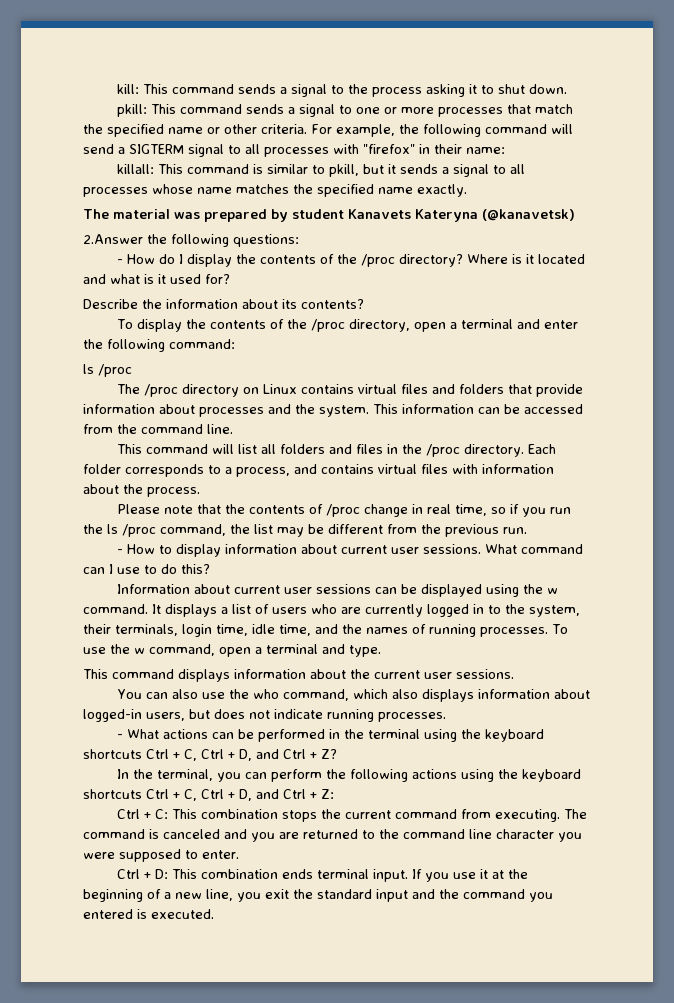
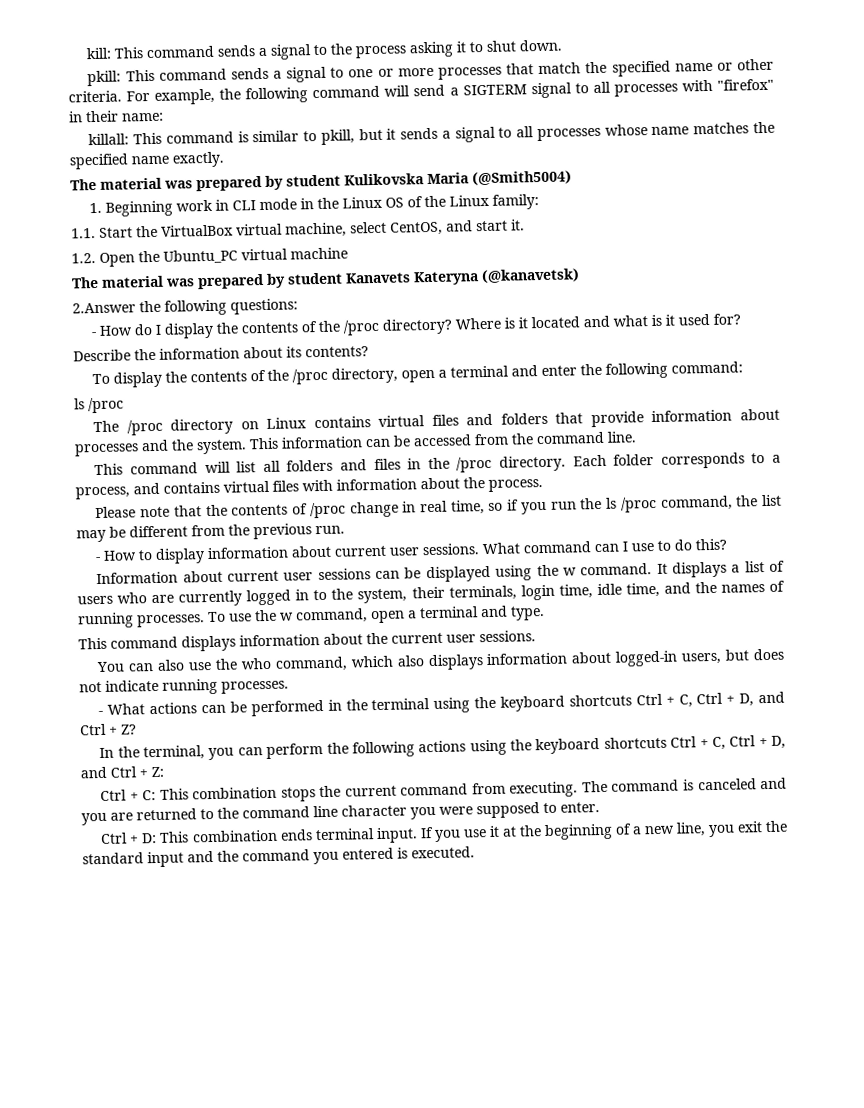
(467, 190) none -> [70,170,572,192] [89,194,540,217] [71,219,525,239] [71,247,348,267] // The material was prepared by student Kulikovska Maria (@Smith5004) // 1. Beginning work in CLI mode in the Linux OS of the Linux family: // 1.1. Start the VirtualBox virtual machine, select CentOS, and start it. // 1.2. Open the Ubuntu_PC virtual machine

